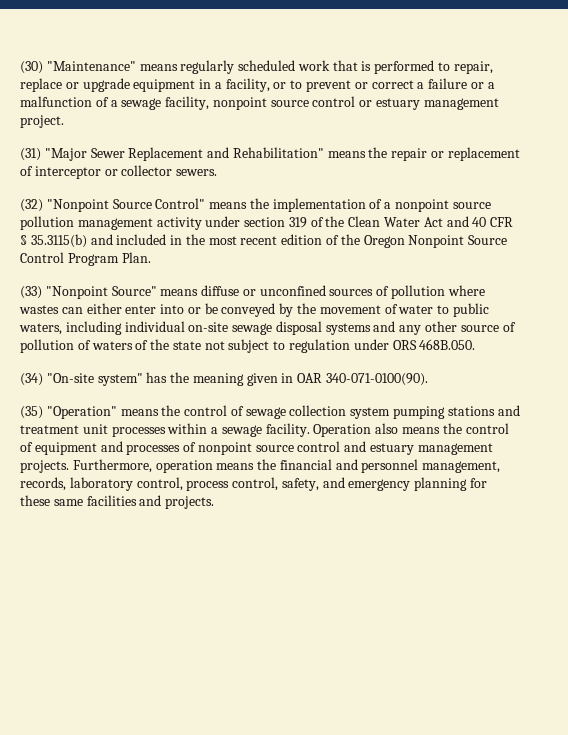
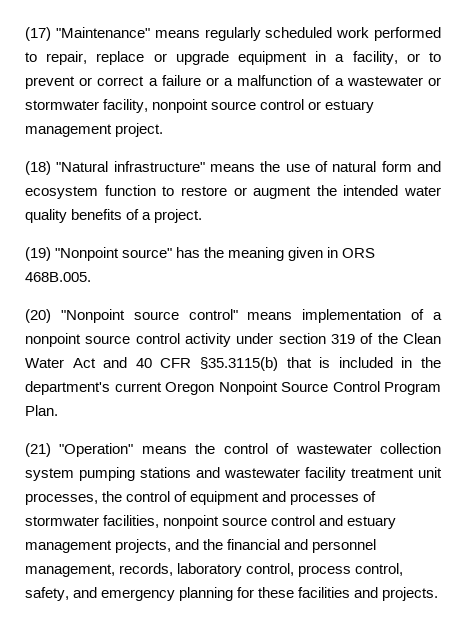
[20,61,43,74] (30) -> [25,27,51,41] (17)
[332,60,372,71] that is -> (370, 32) none
[121,98,162,110] sewage -> [346,76,442,86] [25,100,99,110] wastewater or stormwater
[20,147,520,161] [20,165,218,179] [20,198,269,212] (31) "Major Sewer Replacement and Rehabilitation" means the repair or replacement of interceptor or collector sewers. // (32) "Nonpoint Source Control" means the -> [25,161,441,175] [25,185,441,199] [25,209,203,223] [25,247,376,261] [25,272,91,282] [25,309,293,323] (18) "Natural infrastructure" means the use of natural form and ecosystem function to restore or augment the intended water quality benefits of a project. // (19) "Nonpoint source" has the meaning given in ORS 468B.005. // (20) "Nonpoint source control" means
[20,216,153,230] pollution management -> [135,333,180,344] control
[20,234,360,248] § 35.3115(b) and included in the most recent edition of the -> [199,357,442,371] [25,381,162,395] §35.3115(b) that is included in the department's current
[20,285,485,299] [19,303,489,317] [19,321,516,335] [20,339,476,353] [20,372,429,386] [20,406,43,419] (33) "Nonpoint Source" means diffuse or unconfined sources of pollution where wastes can either enter into or be conveyed by the movement of water to public waters, including individual on-site sewage disposal systems and any other source of pollution of waters of the state not subject to regulation under ORS 468B.050. // (34) "On-site system" has the meaning given in OAR 340-071-0100(90). // (35) -> [25,443,51,457] (21)
[245,407,286,419] sewage -> [295,444,372,454] wastewater
[20,423,441,437] treatment unit processes within a sewage facility. Operation also means -> [224,467,442,481] [25,493,98,505] wastewater facility treatment unit processes,
(197, 447) none -> [25,515,160,528] stormwater facilities,
[20,459,255,473] projects. Furthermore, operation means -> [115,539,200,553] projects, and
[53,499,83,506] same -> (295, 592) none

